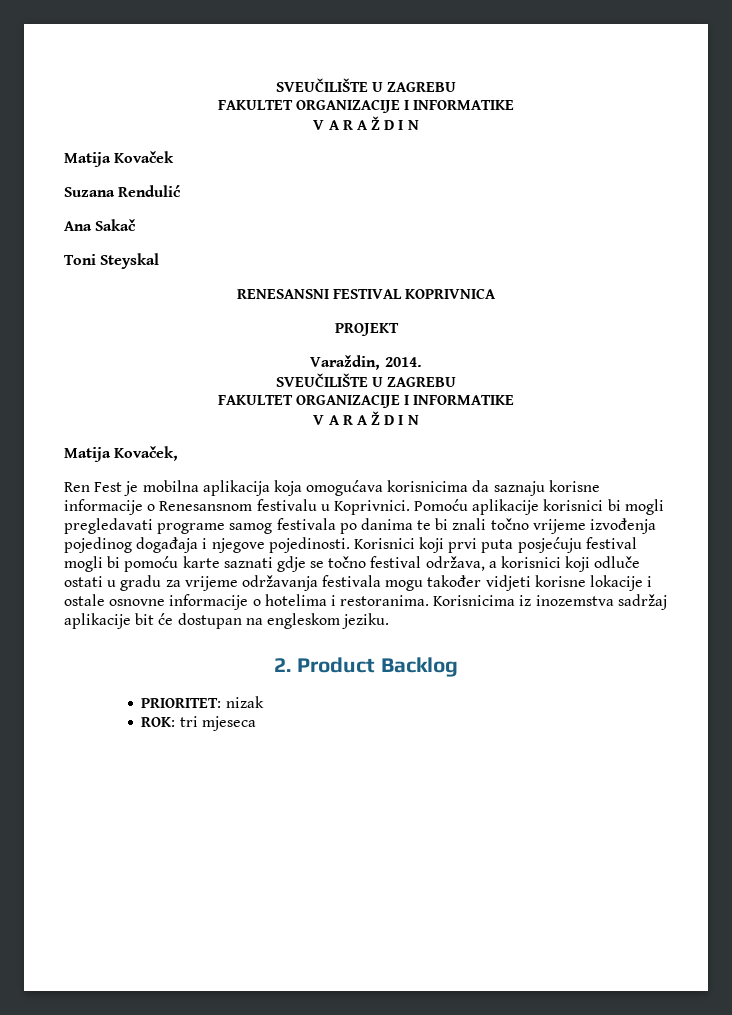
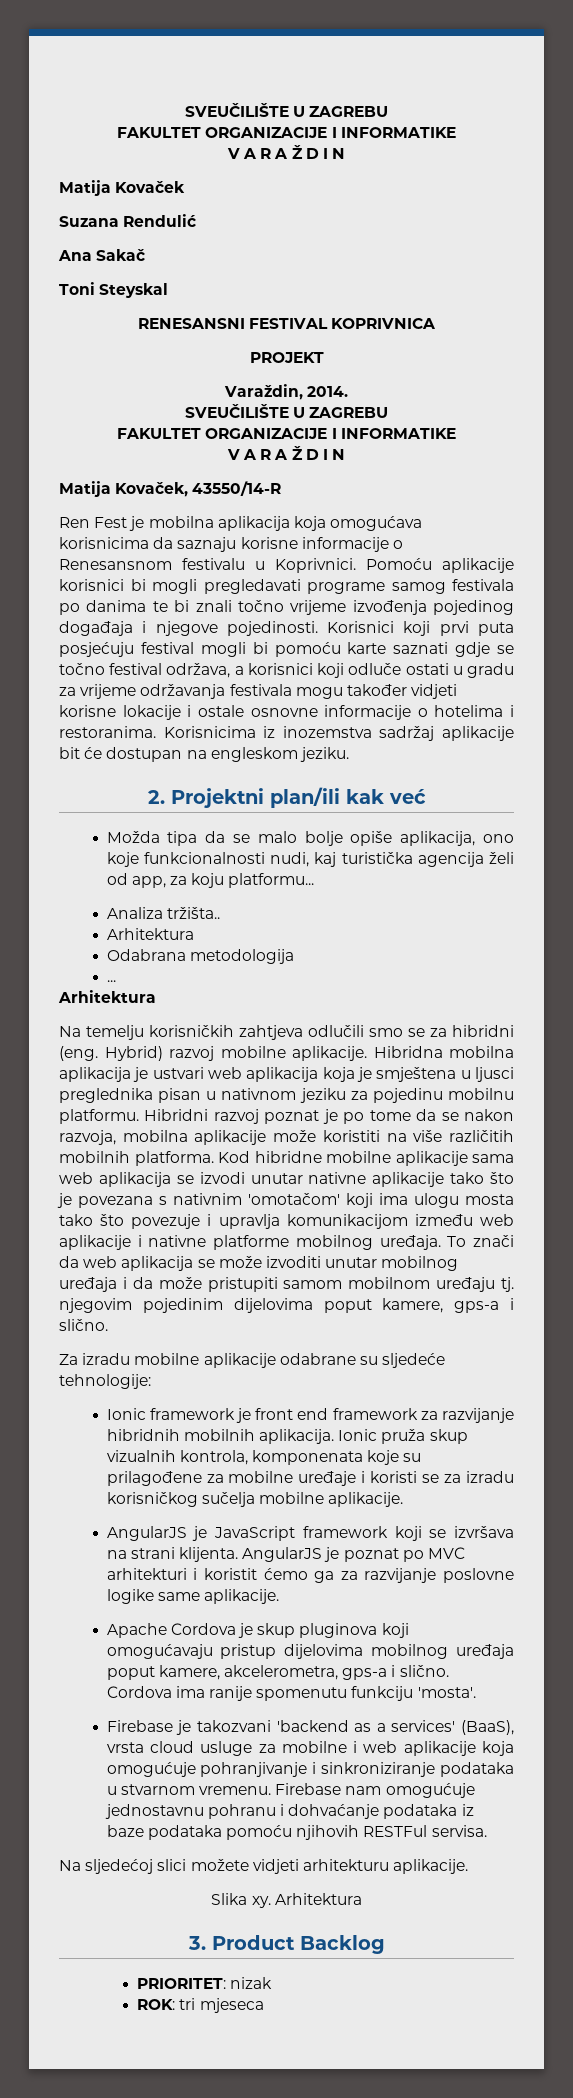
(179, 453) none -> [192,481,282,496] 43550/14-R
(292, 665) none -> [170,787,426,808] [106,831,514,846] [106,852,514,867] [106,873,315,888] [106,907,220,919] [106,928,194,940] [106,949,294,964] [106,980,116,982] [58,990,156,1003] [59,1025,514,1040] [59,1046,514,1061] [59,1067,514,1082] [59,1088,514,1103] [59,1109,515,1124] [59,1130,514,1145] [59,1151,514,1166] [59,1172,514,1187] [57,1193,514,1208] [59,1214,514,1229] [59,1235,514,1250] [59,1256,459,1271] [59,1277,514,1292] [59,1298,514,1313] [59,1319,108,1331] [59,1353,446,1368] [59,1374,151,1389] [106,1408,514,1423] [106,1429,468,1444] [106,1450,422,1465] [106,1471,514,1486] [106,1492,404,1507] [106,1526,514,1541] [106,1547,465,1562] [106,1568,514,1583] [106,1589,280,1604] [106,1623,409,1638] [106,1644,514,1659] [106,1665,449,1680] [106,1686,476,1701] [106,1720,514,1735] [106,1741,514,1756] [106,1762,514,1777] [106,1783,475,1798] [104,1804,474,1819] [106,1825,487,1840] [59,1859,469,1874] [211,1893,362,1908] [187,1936,206,1950] Projektni plan/ili kak već // Možda tipa da se malo bolje opiše aplikacija, ono koje funkcionalnosti nudi, kaj turistička agencija želi od app, za koju platformu... // Analiza tržišta.. // Arhitektura // Odabrana metodologija // ... // Arhitektura // Na temelju korisničkih zahtjeva odlučili smo se za hibridni (eng. Hybrid) razvoj mobilne aplikacije. Hibridna mobilna aplikacija je ustvari web aplikacija koja je smještena u ljusci preglednika pisan u nativnom jeziku za pojedinu mobilnu platformu. Hibridni razvoj poznat je po tome da se nakon razvoja, mobilna aplikacije može koristiti na više različitih mobilnih platforma. Kod hibridne mobilne aplikacije sama web aplikacija se izvodi unutar nativne aplikacije tako što je povezana s nativnim 'omotačom' koji ima ulogu mosta tako što povezuje i upravlja komunikacijom između web aplikacije i nativne platforme mobilnog uređaja. To znači da web aplikacija se može izvoditi unutar mobilnog uređaja i da može pristupiti samom mobilnom uređaju tj. njegovim pojedinim dijelovima poput kamere, gps-a i slično. // Za izradu mobilne aplikacije odabrane su sljedeće tehnologije: // Ionic framework je front end framework za razvijanje hibridnih mobilnih aplikacija. Ionic pruža skup vizualnih kontrola, komponenata koje su prilagođene za mobilne uređaje i koristi se za izradu korisničkog sučelja mobilne aplikacije. // AngularJS je JavaScript framework koji se izvršava na strani klijenta. AngularJS je poznat po MVC arhitekturi i koristit ćemo ga za razvijanje poslovne logike same aplikacije. // Apache Cordova je skup pluginova koji omogućavaju pristup dijelovima mobilnog uređaja poput kamere, akcelerometra, gps-a i slično. Cordova ima ranije spomenutu funkciju 'mosta'. // Firebase je takozvani 'backend as a services' (BaaS), vrsta cloud usluge za mobilne i web aplikacije koja omogućuje pohranjivanje i sinkroniziranje podataka u stvarnom vremenu. Firebase nam omogućuje jednostavnu pohranu i dohvaćanje podataka iz baze podataka pomoću njihovih RESTFul servisa. // Na sljedećoj slici možete vidjeti arhitekturu aplikacije. // Slika xy. Arhitektura // 3.

